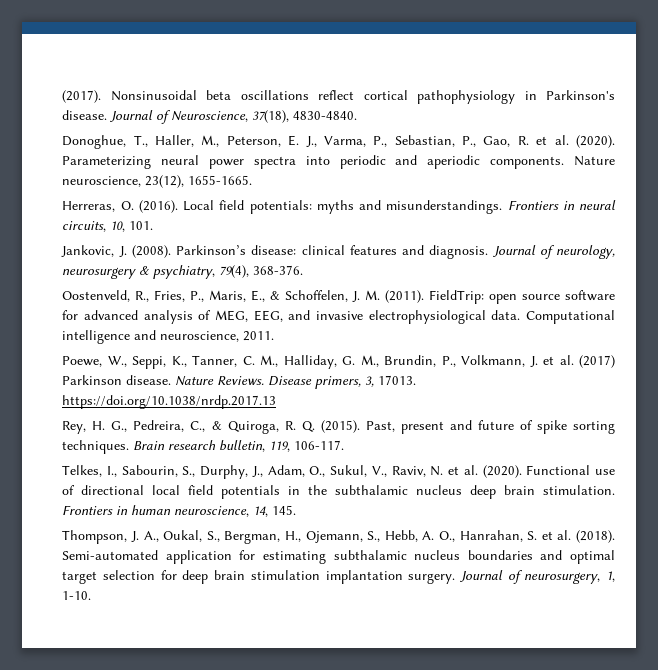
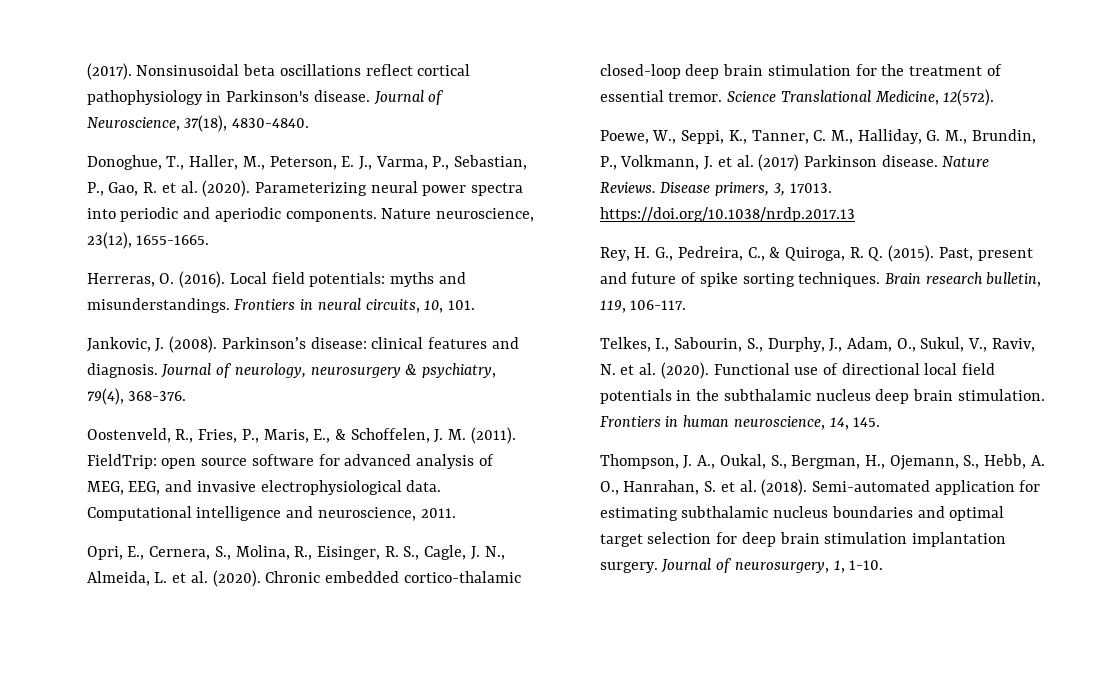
(275, 336) none -> [86,545,505,560] [86,570,521,587] [599,64,1002,79] [599,89,995,106] // Opri, E., Cernera, S., Molina, R., Eisinger, R. S., Cagle, J. N., Almeida, L. et al. (2020). Chronic embedded cortico-thalamic closed-loop deep brain stimulation for the treatment of essential tremor. Science Translational Medicine, 12(572).

